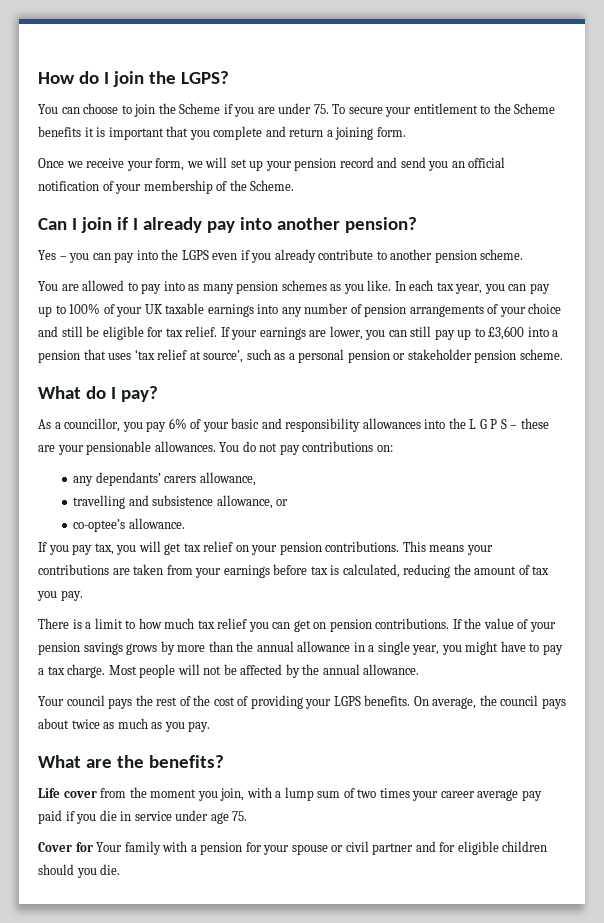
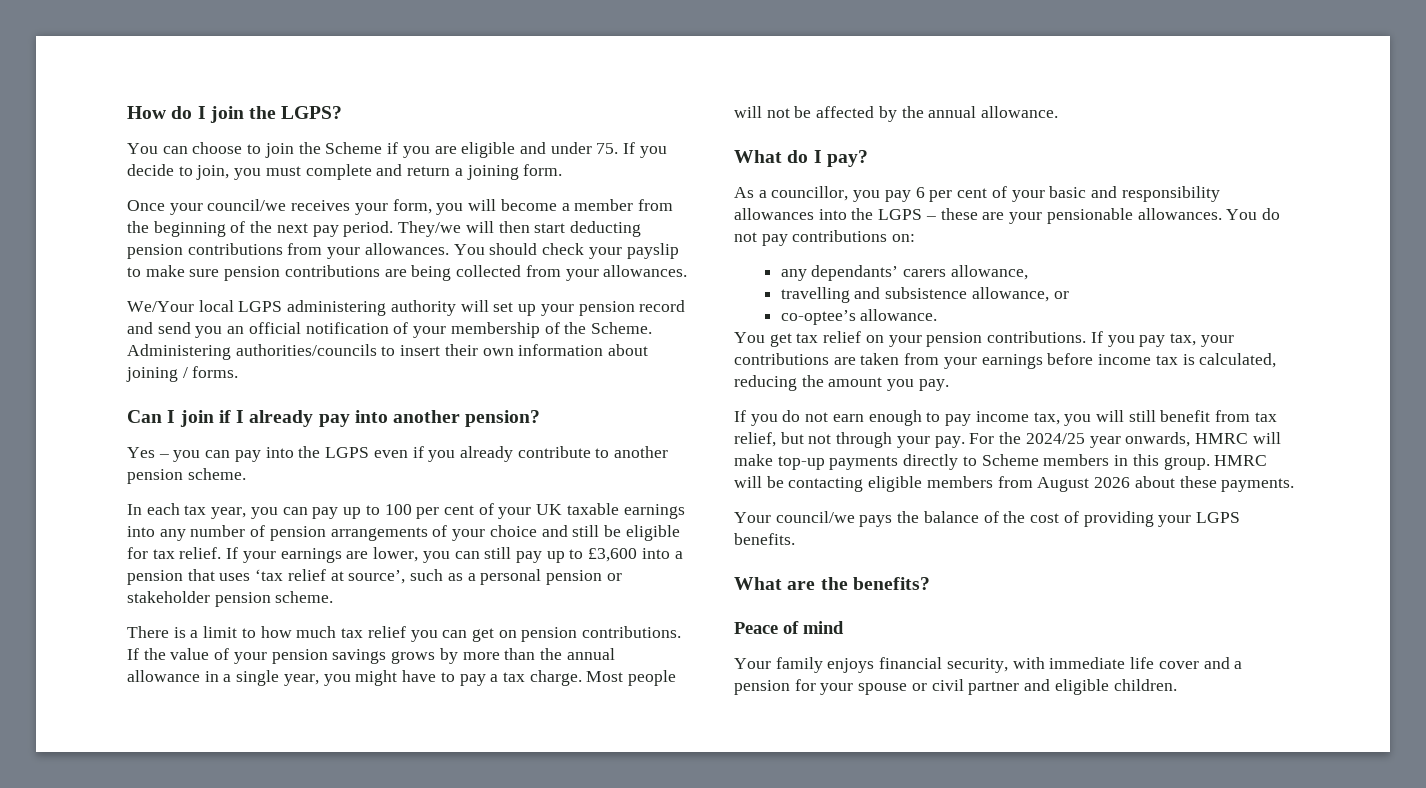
[278,103,556,117] [38,126,210,140] under 75. To secure your entitlement to the Scheme benefits it is important that you -> [461,142,667,158] [127,164,301,180] eligible and under 75. If you decide to join, you must
[66,158,203,171] we receive your form, we -> [169,199,673,215] [127,221,641,237] [127,243,679,259] [127,265,688,281] [127,300,456,316] your council/we receives your form, you will become a member from the beginning of the next pay period. They/we will then start deducting pension contributions from your allowances. You should check your payslip to make sure pension contributions are being collected from your allowances. // We/Your local LGPS administering authority
(295, 185) none -> [127,344,649,360] [126,366,239,382] Administering authorities/councils to insert their own information about joining / forms.
[38,280,392,294] You are allowed to pay into as many pension schemes as you like. -> (246, 474) none
[69,303,101,314] 100% -> [384,504,474,519] 100 per cent
[38,386,158,402] [38,418,549,432] [38,441,393,455] [73,472,256,486] [73,495,289,509] [73,518,185,532] [38,541,493,555] [38,564,550,578] [37,590,83,601] // What do I pay? // As a councillor, you pay 6% of your basic and responsibility allowances into the L G P S – these are your pensionable allowances. You do not pay contributions on: // any dependants’ carers allowance, // travelling and subsistence allowance, or // co-optee’s allowance. // If you pay tax, you will get tax relief on your pension contributions. This means your contributions are taken from your earnings before tax is calculated, reducing the amount of tax you pay. -> (334, 597) none
[38,695,105,706] // Your council -> [734,150,868,167] [734,186,1220,202] [734,208,1280,224] [734,230,916,246] [780,265,1028,281] [780,287,1069,303] [780,309,938,325] [734,331,1234,347] [734,353,1277,369] [734,375,949,391] [734,410,1277,426] [734,432,1281,448] [734,454,1268,470] [734,476,1295,492] [734,511,855,523] // What do I pay? // As a councillor, you pay 6 per cent of your basic and responsibility allowances into the LGPS – these are your pensionable allowances. You do not pay contributions on: // any dependants’ carers allowance, // travelling and subsistence allowance, or // co-optee’s allowance. // You get tax relief on your pension contributions. If you pay tax, your contributions are taken from your earnings before income tax is calculated, reducing the amount you pay. // If you do not earn enough to pay income tax, you will still benefit from tax relief, but not through your pay. For the 2024/25 year onwards, HMRC will make top-up payments directly to Scheme members in this group. HMRC will be contacting eligible members from August 2026 about these payments. // Your council/we
[156,697,178,706] rest -> [923,511,979,523] balance
[413,695,566,709] [38,718,211,732] [38,755,224,768] [38,787,542,801] [38,810,248,824] [38,841,188,855] On average, the council pays about twice as much as you pay. // What are the benefits? // Life cover from the moment you join, with a lump sum of two times your career average pay paid if you die in service under age 75. // Cover for Your family with -> [734,577,930,590] [734,621,844,634] [734,657,1230,673] // What are the benefits? // Peace of mind // Your family enjoys financial security, with immediate life cover and
[439,841,548,855] [38,864,121,878] for eligible children should you die. -> [1054,679,1177,695] eligible children.

